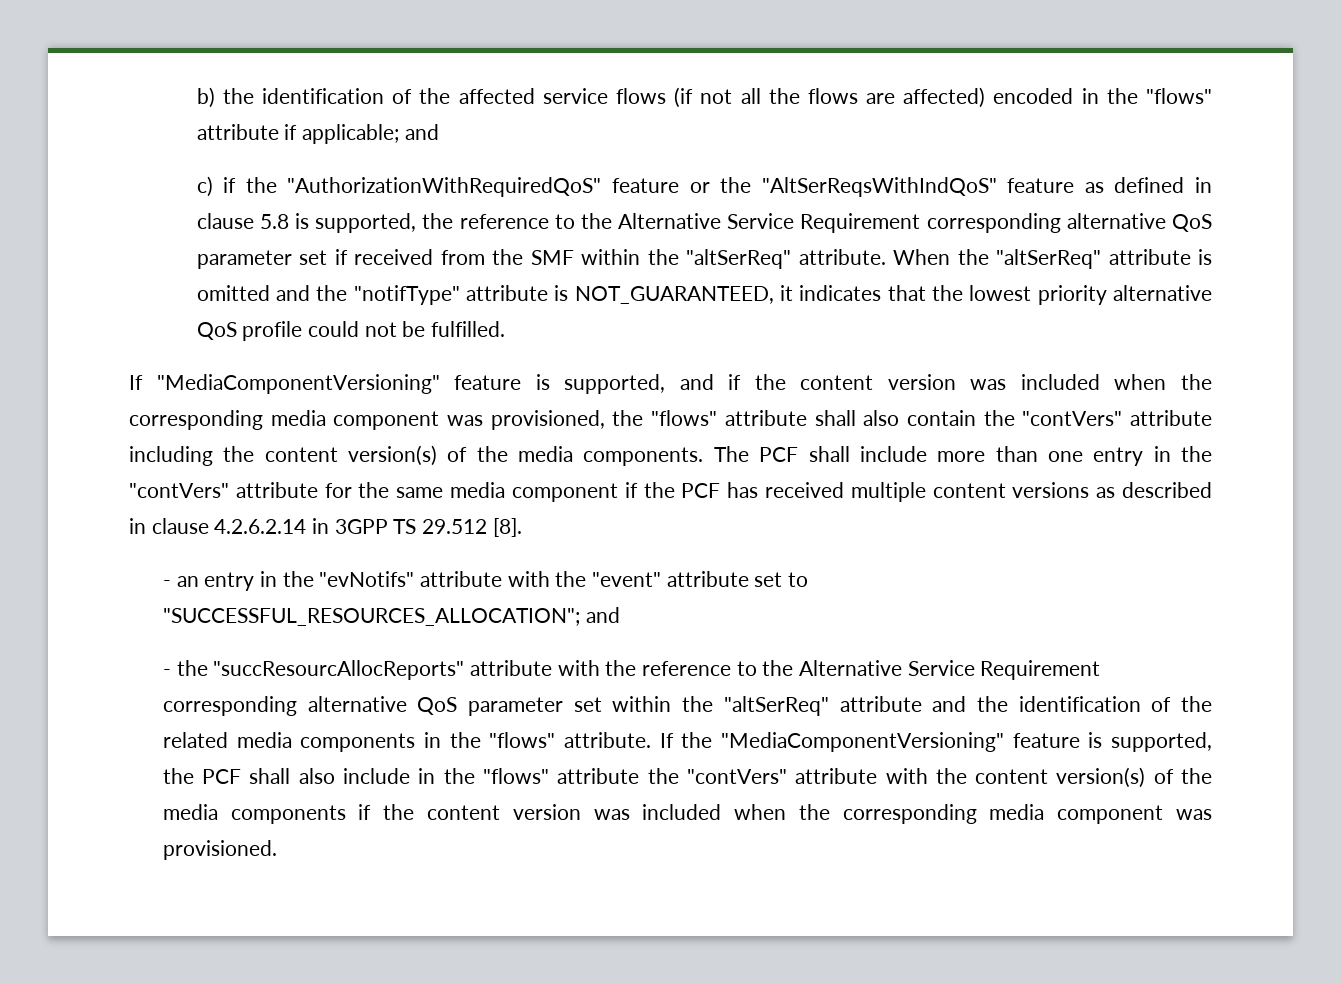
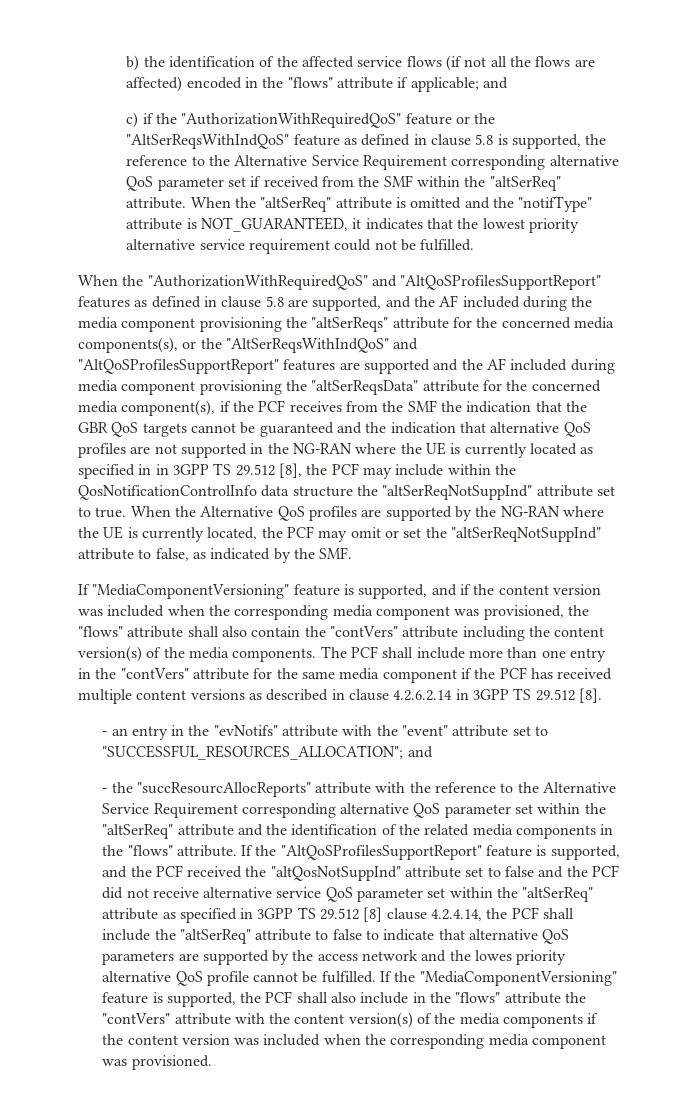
[196,321,303,341] QoS profile -> [199,239,331,254] service requirement
(506, 329) none -> [78,275,602,290] [78,295,593,311] [78,317,614,332] [78,337,419,353] [78,358,615,374] [78,380,601,395] [78,400,587,416] [78,422,591,437] [78,442,594,458] [78,463,516,479] [78,485,615,500] [78,506,604,521] [78,526,601,542] [78,547,353,563] // When the "AuthorizationWithRequiredQoS" and "AltQoSProfilesSupportReport" features as defined in clause 5.8 are supported, and the AF included during the media component provisioning the "altSerReqs" attribute for the concerned media components(s), or the "AltSerReqsWithIndQoS" and "AltQoSProfilesSupportReport" features are supported and the AF included during media component provisioning the "altSerReqsData" attribute for the concerned media component(s), if the PCF receives from the SMF the indication that the GBR QoS targets cannot be guaranteed and the indication that alternative QoS profiles are not supported in the NG-RAN where the UE is currently located as specified in in 3GPP TS 29.512 [8], the PCF may include within the QosNotificationControlInfo data structure the "altSerReqNotSuppInd" attribute set to true. When the Alternative QoS profiles are supported by the NG-RAN where the UE is currently located, the PCF may omit or set the "altSerReqNotSuppInd" attribute to false, as indicated by the SMF.
(713, 740) none -> [280,845,620,860] [102,865,620,881] [102,887,594,902] [102,907,575,923] [102,929,570,944] [102,950,567,965] [102,971,416,986] "AltQoSProfilesSupportReport" feature is supported, and the PCF received the "altQosNotSuppInd" attribute set to false and the PCF did not receive alternative service QoS parameter set within the "altSerReq" attribute as specified in 3GPP TS 29.512 [8] clause 4.2.4.14, the PCF shall include the "altSerReq" attribute to false to indicate that alternative QoS parameters are supported by the access network and the lowes priority alternative QoS profile cannot be fulfilled. If the

